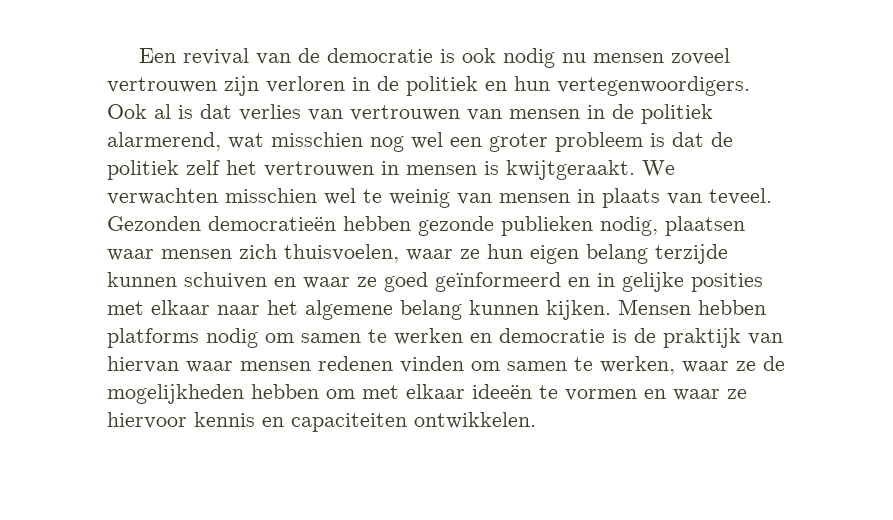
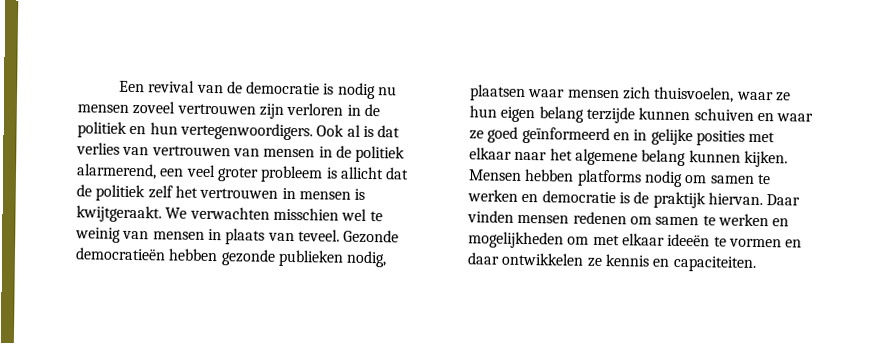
[461,48,496,63] ook -> (335, 89) none
[228,132,482,152] wat misschien nog wel een -> [159,164,216,178] een veel
(665, 140) none -> [339,166,384,180] allicht
[107,216,201,231] Gezonden -> [343,229,400,244] Gezonde
[748,333,783,345] [107,356,233,373] van hiervan waar -> [707,192,801,206] [467,210,514,223] hiervan. Daar vinden
[400,356,785,375] [107,384,319,404] vinden om samen te werken, waar ze de mogelijkheden hebben -> [629,213,790,227] [468,231,564,249] om samen te werken en mogelijkheden
[673,389,747,401] [107,412,536,432] waar ze hiervoor kennis en capaciteiten ontwikkelen. -> [467,252,757,272] daar ontwikkelen ze kennis en capaciteiten.

